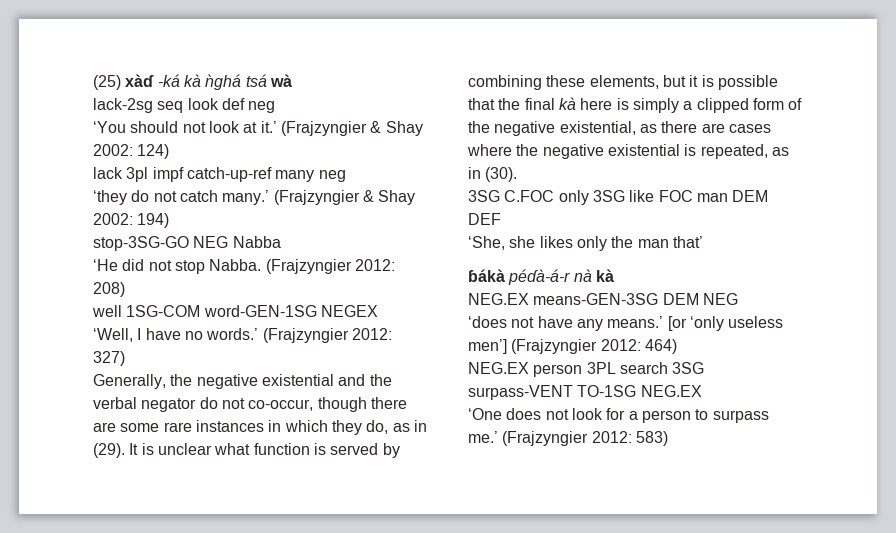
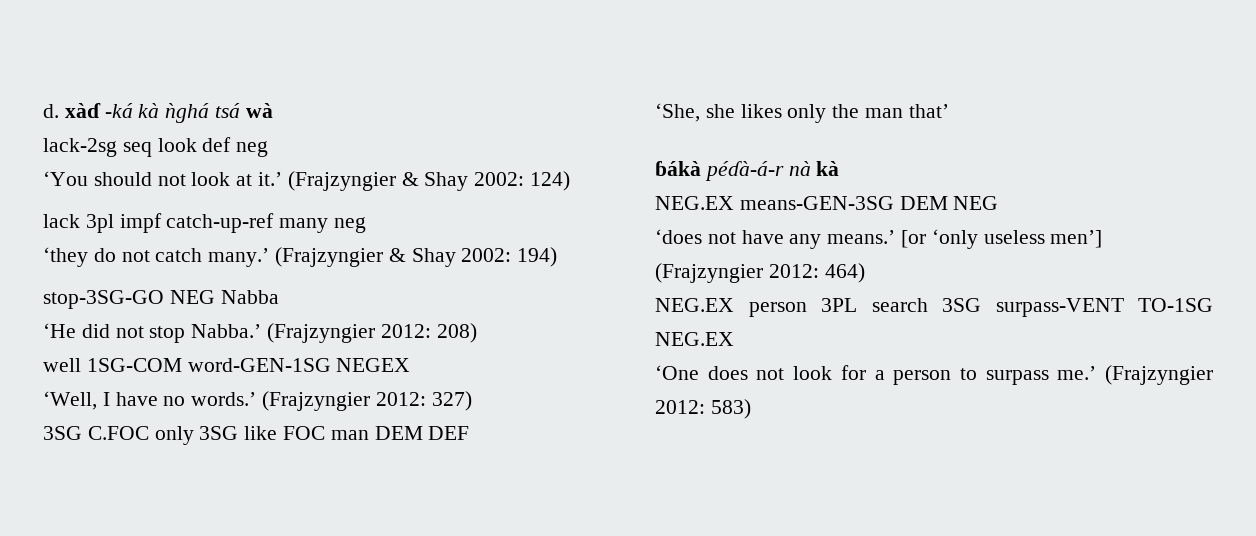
[93,75,121,90] (25) -> [43,104,59,118] d.
[209,259,262,271] Nabba. -> [191,324,262,338] Nabba.’
[93,374,392,389] [93,397,407,412] [93,420,427,435] [93,443,400,458] [468,75,778,90] [468,97,803,113] [468,121,771,136] [467,144,789,159] [468,167,518,182] // Generally, the negative existential and the verbal negator do not co-occur, though there are some rare instances in which they do, as in (29). It is unclear what function is served by combining these elements, but it is possible that the final kà here is simply a clipped form of the negative existential, as there are cases where the negative existential is repeated, as in (30). -> (472, 401) none

